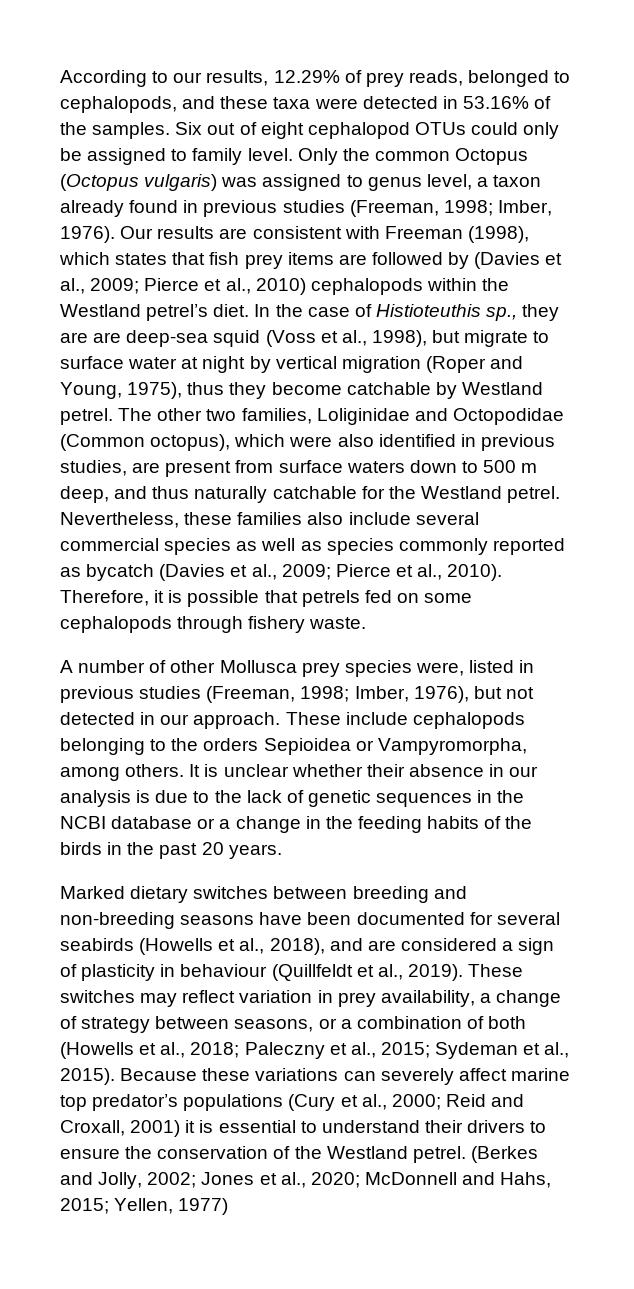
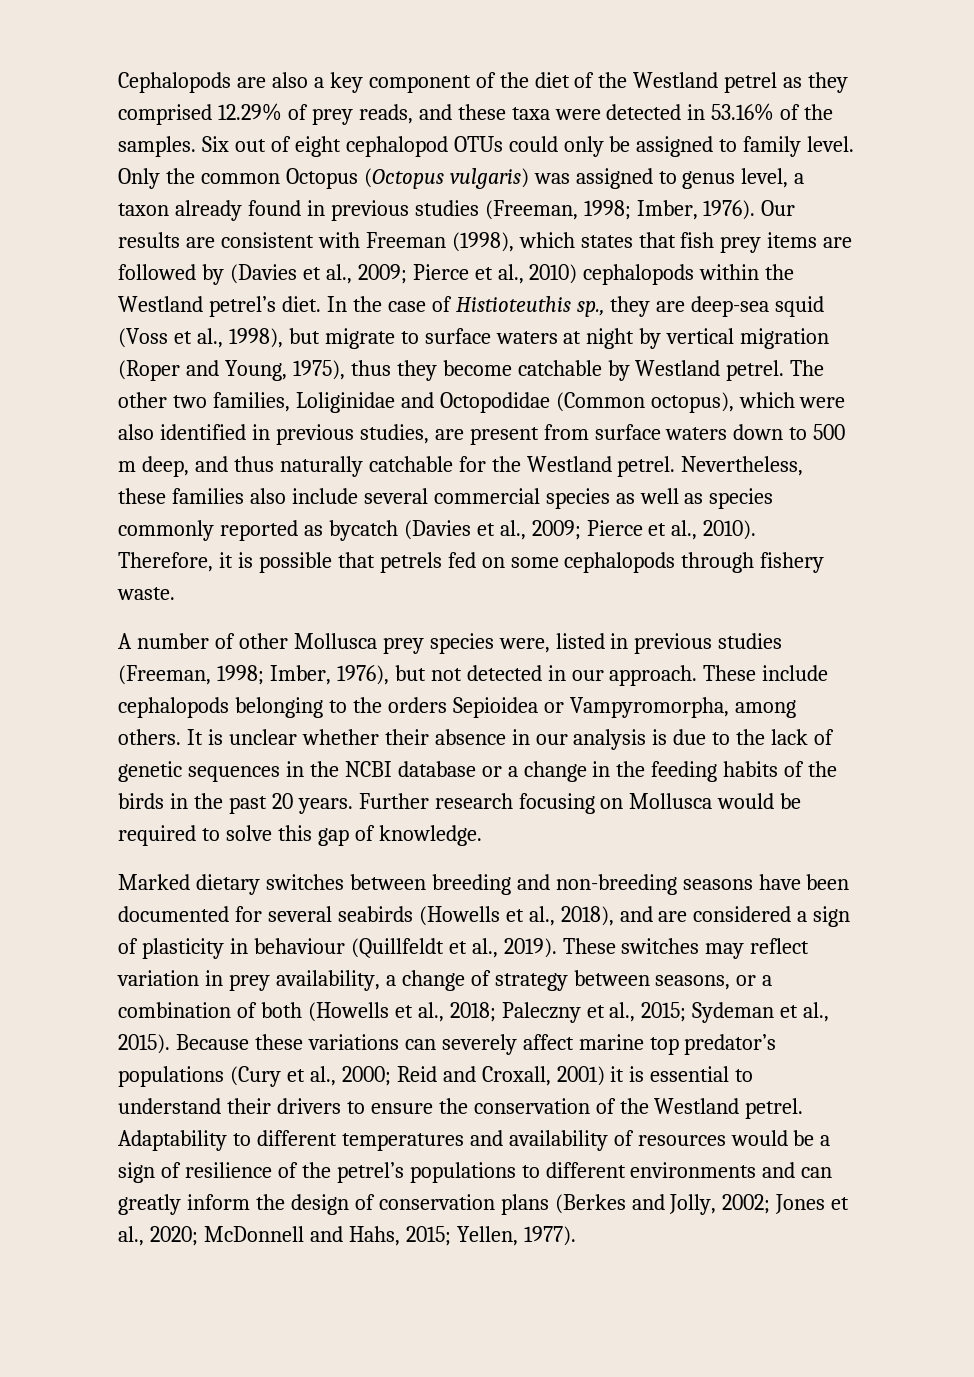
[60,70,269,87] According to our results, -> [118,72,849,93] [118,104,212,125] Cephalopods are also a key component of the diet of the Westland petrel as they comprised
[468,70,571,87] [60,96,177,113] belonged to cephalopods, -> (413, 114) none
[93,332,122,343] are -> (686, 306) none
[128,357,178,369] water -> [495,331,558,344] waters
(282, 851) none -> [358,793,802,814] [118,825,482,846] Further research focusing on Mollusca would be required to solve this gap of knowledge.
(466, 1154) none -> [118,1130,831,1151] [118,1162,833,1183] [118,1194,549,1215] Adaptability to different temperatures and availability of resources would be a sign of resilience of the petrel’s populations to different environments and can greatly inform the design of conservation plans
[178,1198,229,1215] 1977) -> [523,1226,576,1246] 1977).

